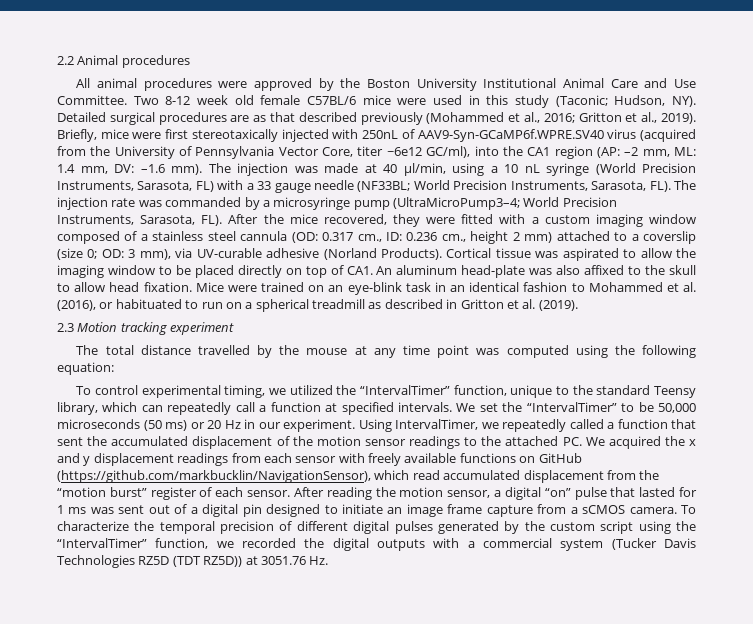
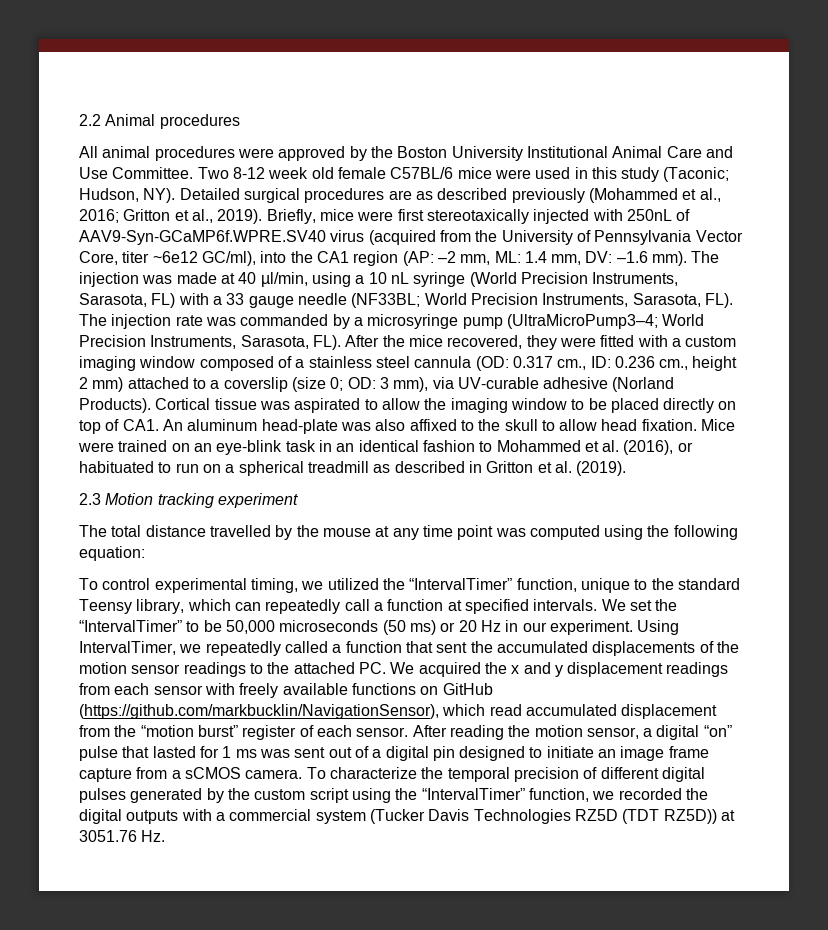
[270,112,295,122] that -> (433, 195) none
[192,436,273,449] displacement -> [592,641,696,656] displacements

